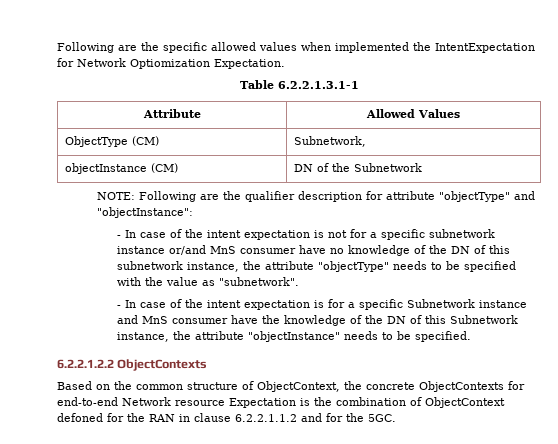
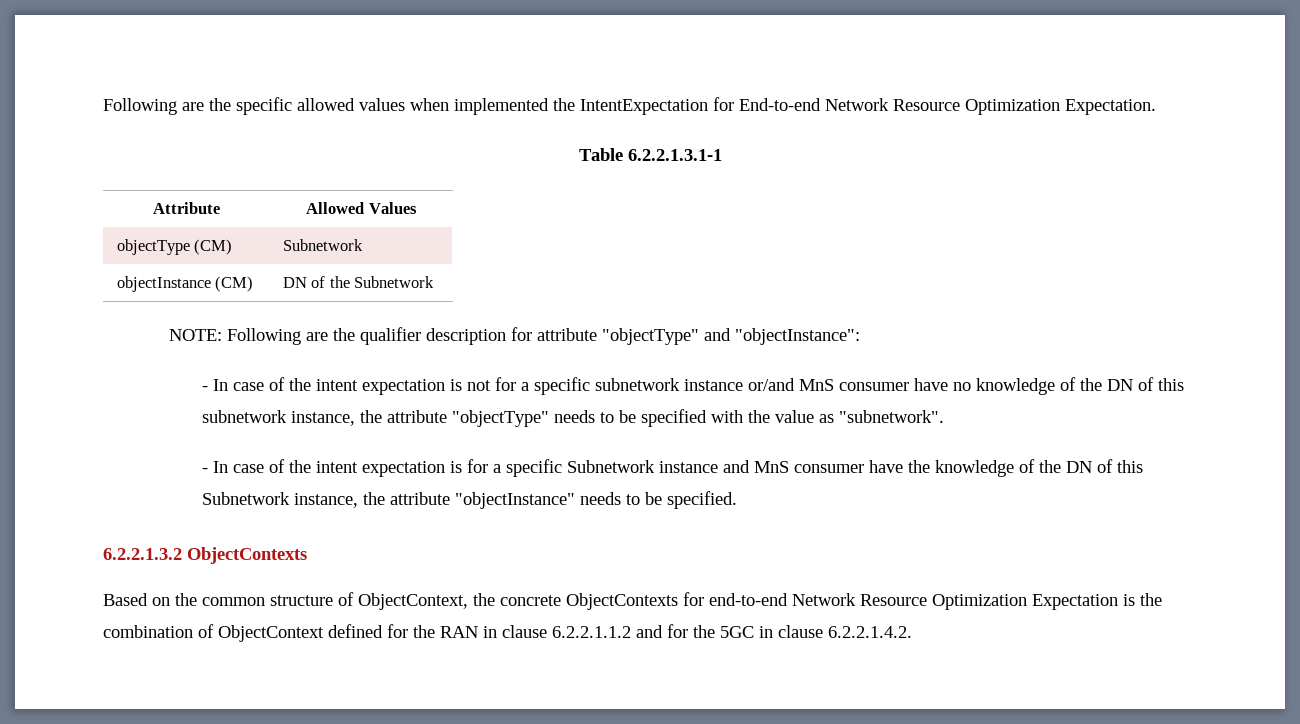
[77,58,210,69] Network Optiomization -> [739,98,1060,115] End-to-end Network Resource Optimization
[65,136,160,147] [294,136,367,147] ObjectType (CM) | Subnetwork, -> [116,239,233,255] [282,239,363,251] objectType (CM) | Subnetwork
[57,359,114,369] 6.2.2.1.2.2 -> [103,548,182,560] 6.2.2.1.3.2
[175,400,225,406] resource -> [860,594,1027,610] Resource Optimization
[57,413,103,422] defoned -> [328,624,383,638] defined
[368,414,396,422] 5GC. -> [720,625,912,638] 5GC in clause 6.2.2.1.4.2.

